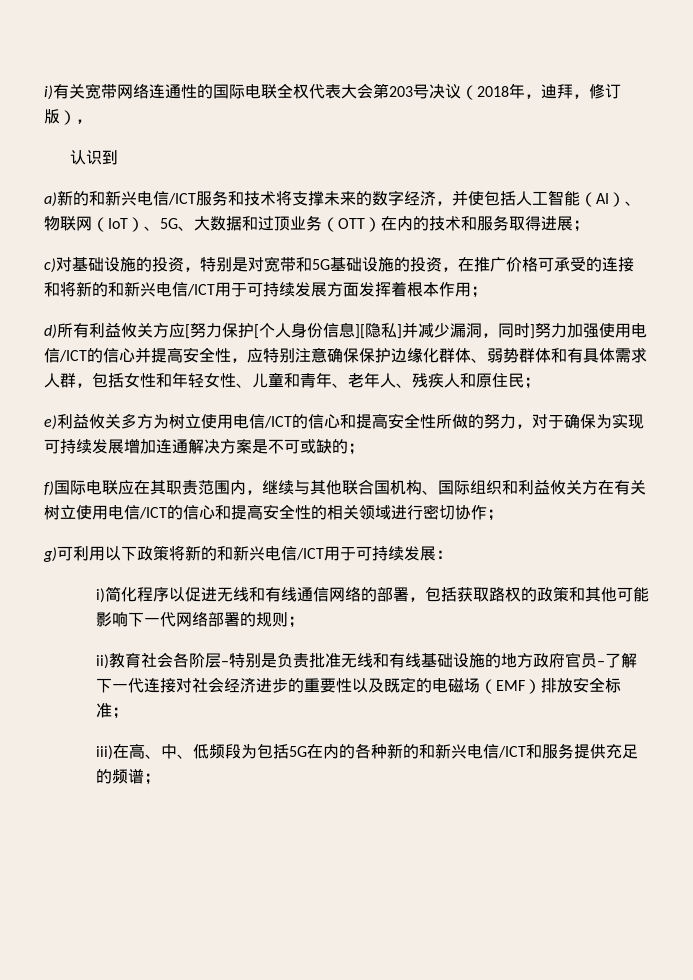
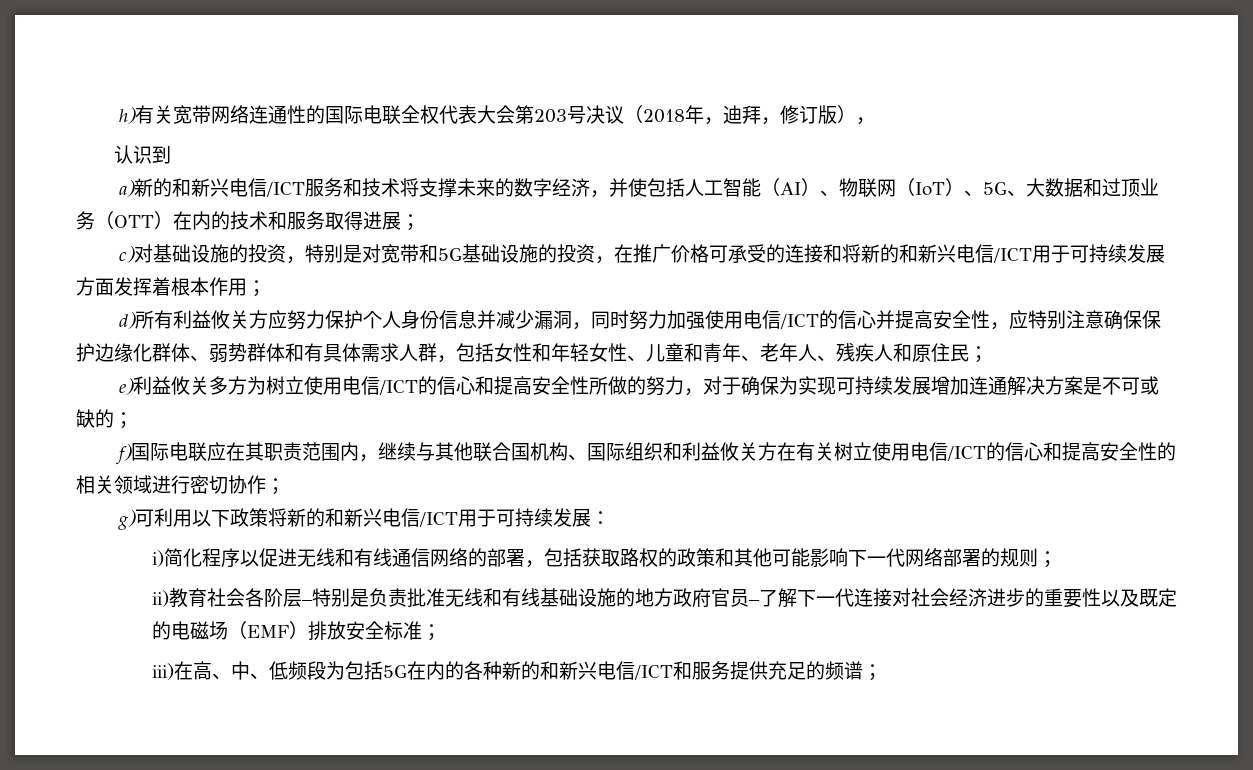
[44,85,53,100] i) -> [119,107,137,124] h)
[185,324,190,339] [ -> (288, 319) none
[254,324,259,339] [ -> (364, 319) none
[355,323,402,339] ][隐私] -> (478, 319) none
[530,324,535,339] ] -> (630, 319) none

